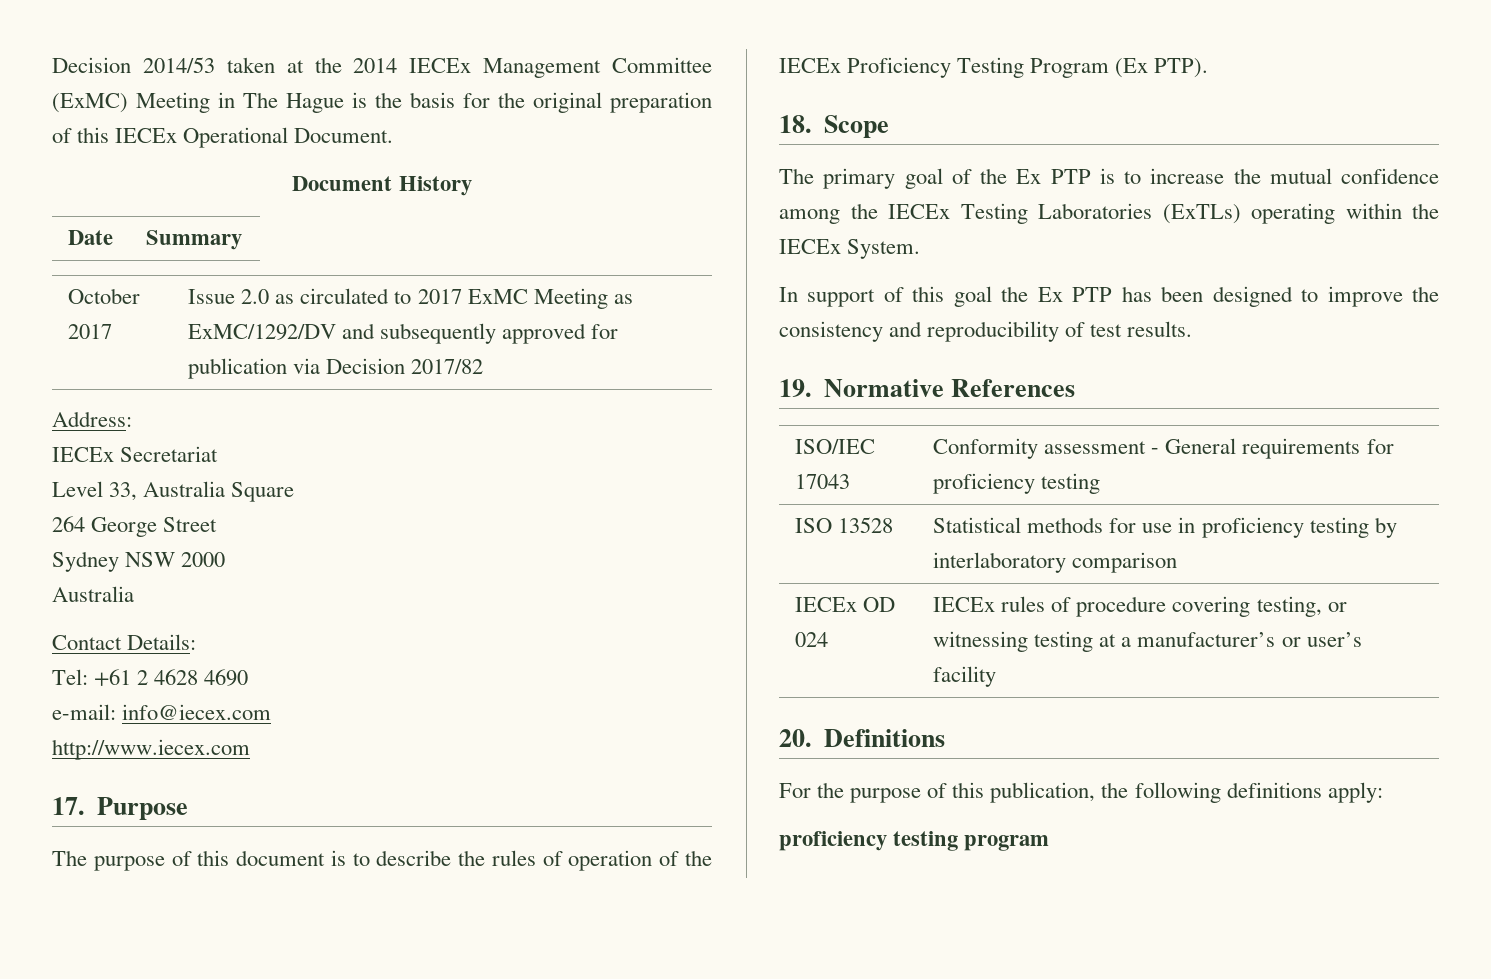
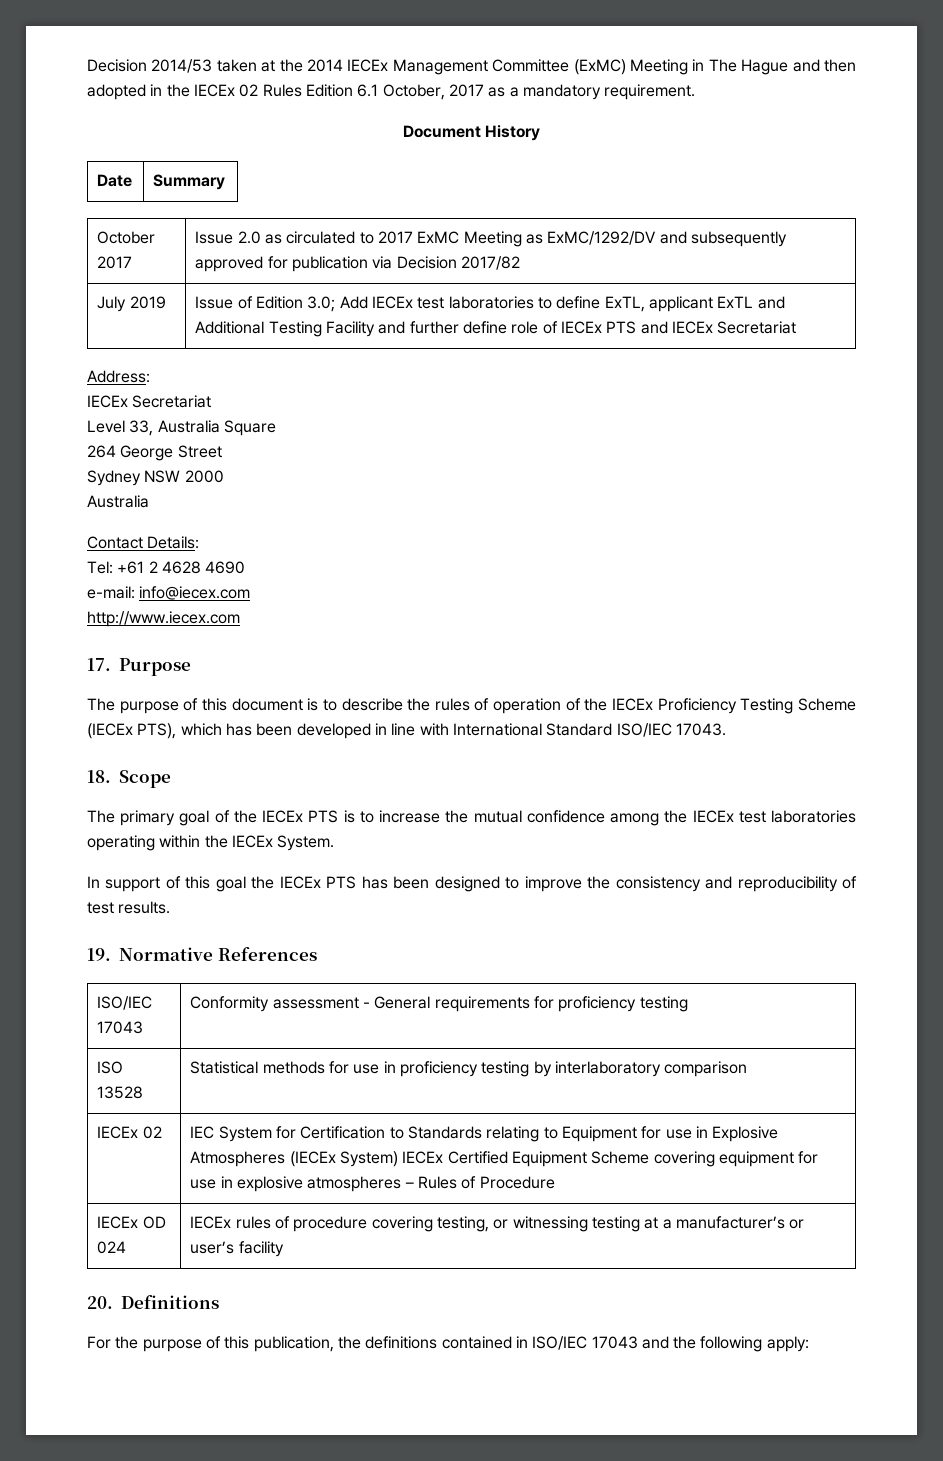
[352,92,712,113] [52,127,394,148] is the basis for the original preparation of this IECEx Operational Document. -> [792,59,856,72] [87,84,696,100] and then adopted in the IECEx 02 Rules Edition 6.1 October, 2017 as a mandatory requirement.
(484, 366) none -> [97,296,166,312] [195,296,785,312] [195,321,797,337] // July 2019 | Issue of Edition 3.0; Add IECEx test laboratories to define ExTL, applicant ExTL and Additional Testing Facility and further define role of IECEx PTS and IECEx Secretariat
[1030,58,1209,78] Program (Ex PTP). -> [797,698,856,711] [87,723,726,739] Scheme (IECEx PTS), which has been developed in line with International Standard ISO/IEC 17043.
[1016,169,1091,184] Ex PTP -> [262,810,339,823] IECEx PTS
[960,203,1241,224] Testing Laboratories (ExTLs) -> [738,810,857,823] test laboratories
[1037,287,1113,302] Ex PTP -> [279,876,357,889] IECEx PTS
(1178, 562) none -> [97,1126,162,1139] [190,1126,779,1142] [190,1151,819,1167] [190,1176,555,1192] // IECEx 02 | IEC System for Certification to Standards relating to Equipment for use in Explosive Atmospheres (IECEx System) IECEx Certified Equipment Scheme covering equipment for use in explosive atmospheres – Rules of Procedure
[1134,782,1383,803] [779,831,1050,851] following definitions apply: // proficiency testing program -> [365,1336,809,1352] definitions contained in ISO/IEC 17043 and the following apply:

